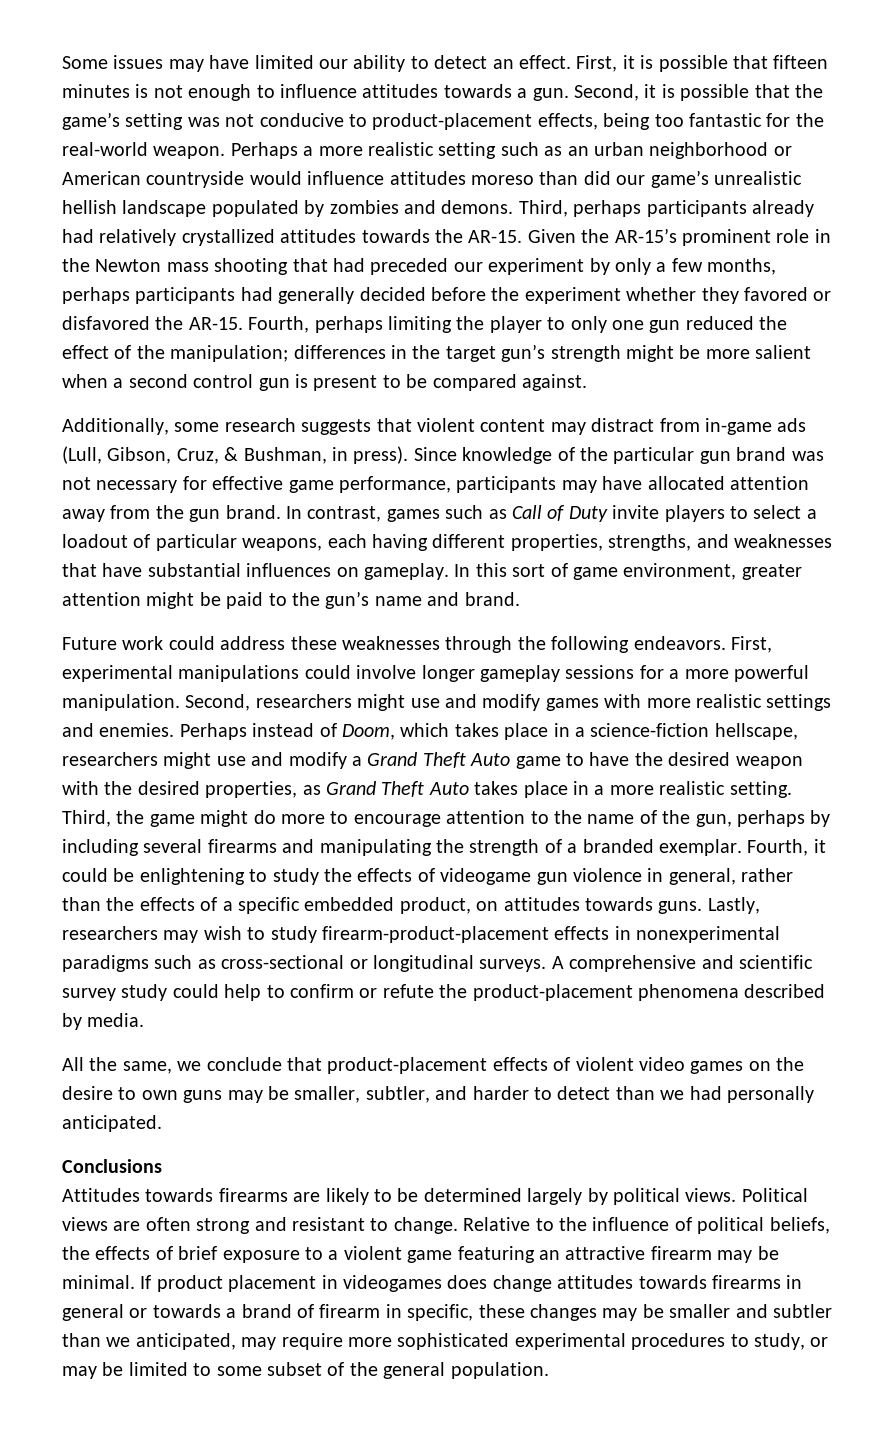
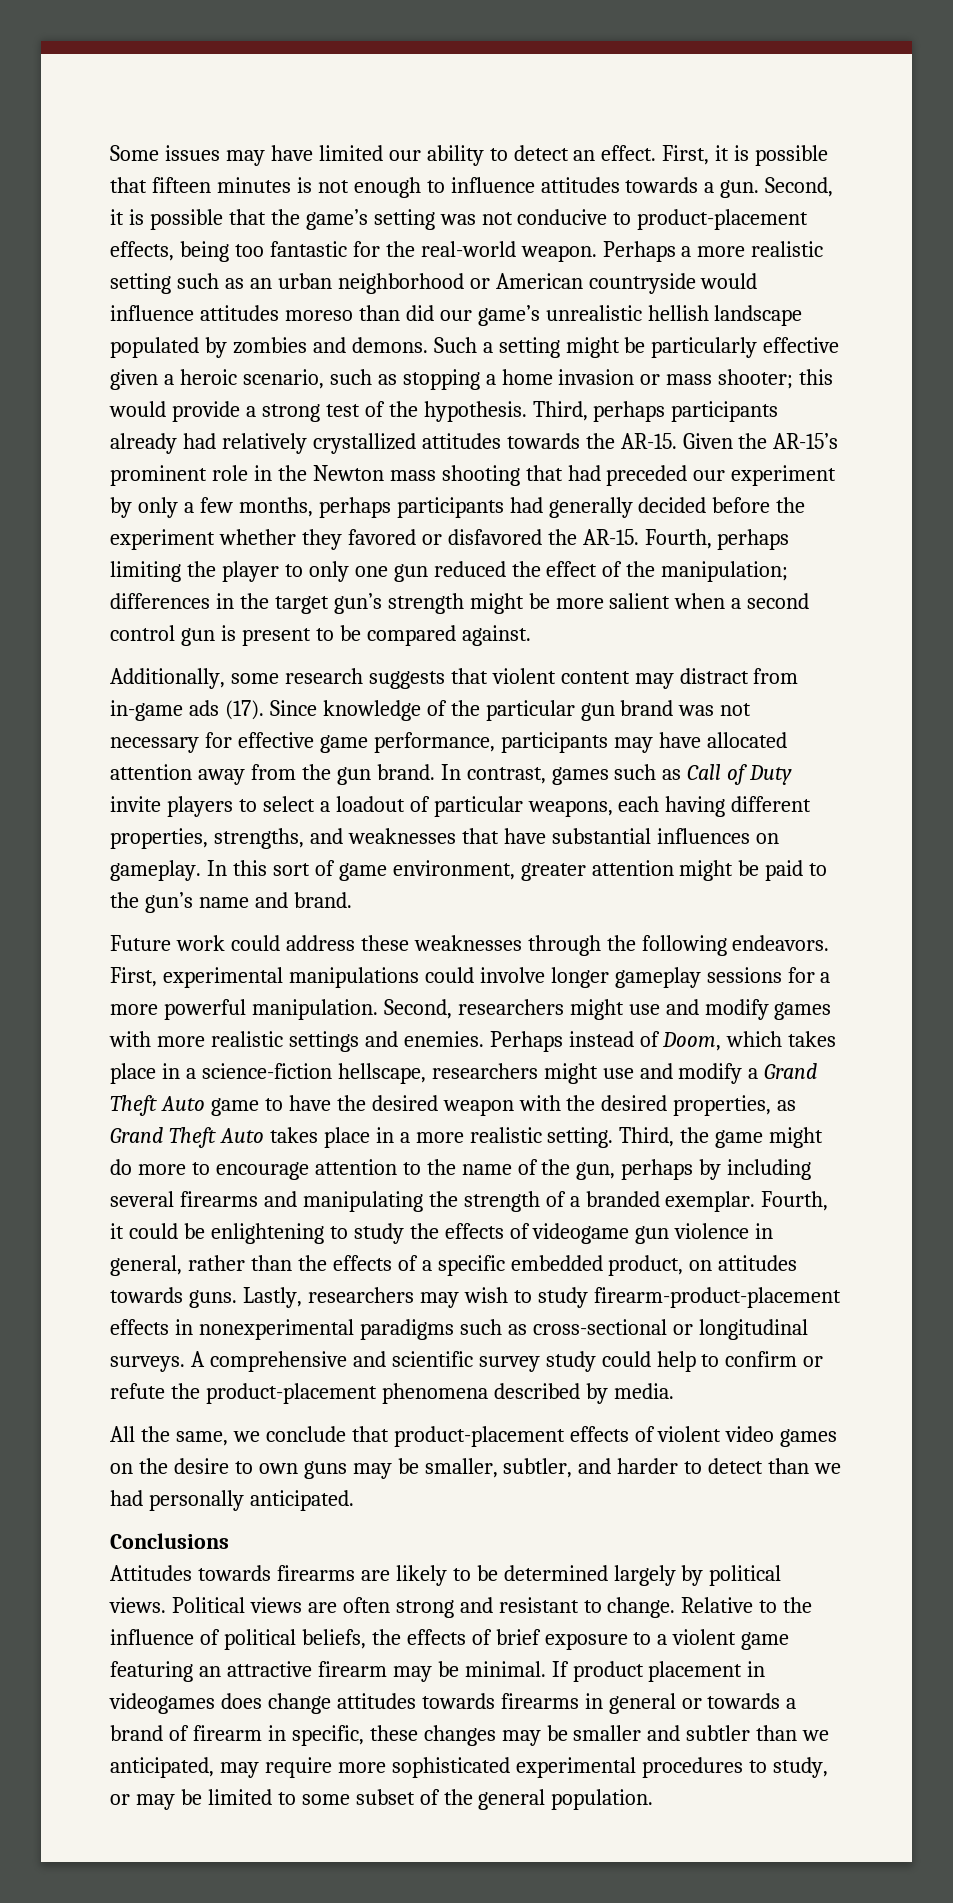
(514, 207) none -> [433,337,840,358] [110,369,834,390] [109,401,527,422] Such a setting might be particularly effective given a heroic scenario, such as stopping a home invasion or mass shooter; this would provide a strong test of the hypothesis.
[62,446,409,464] (Lull, Gibson, Cruz, & Bushman, in press). -> [224,700,264,720] (17).

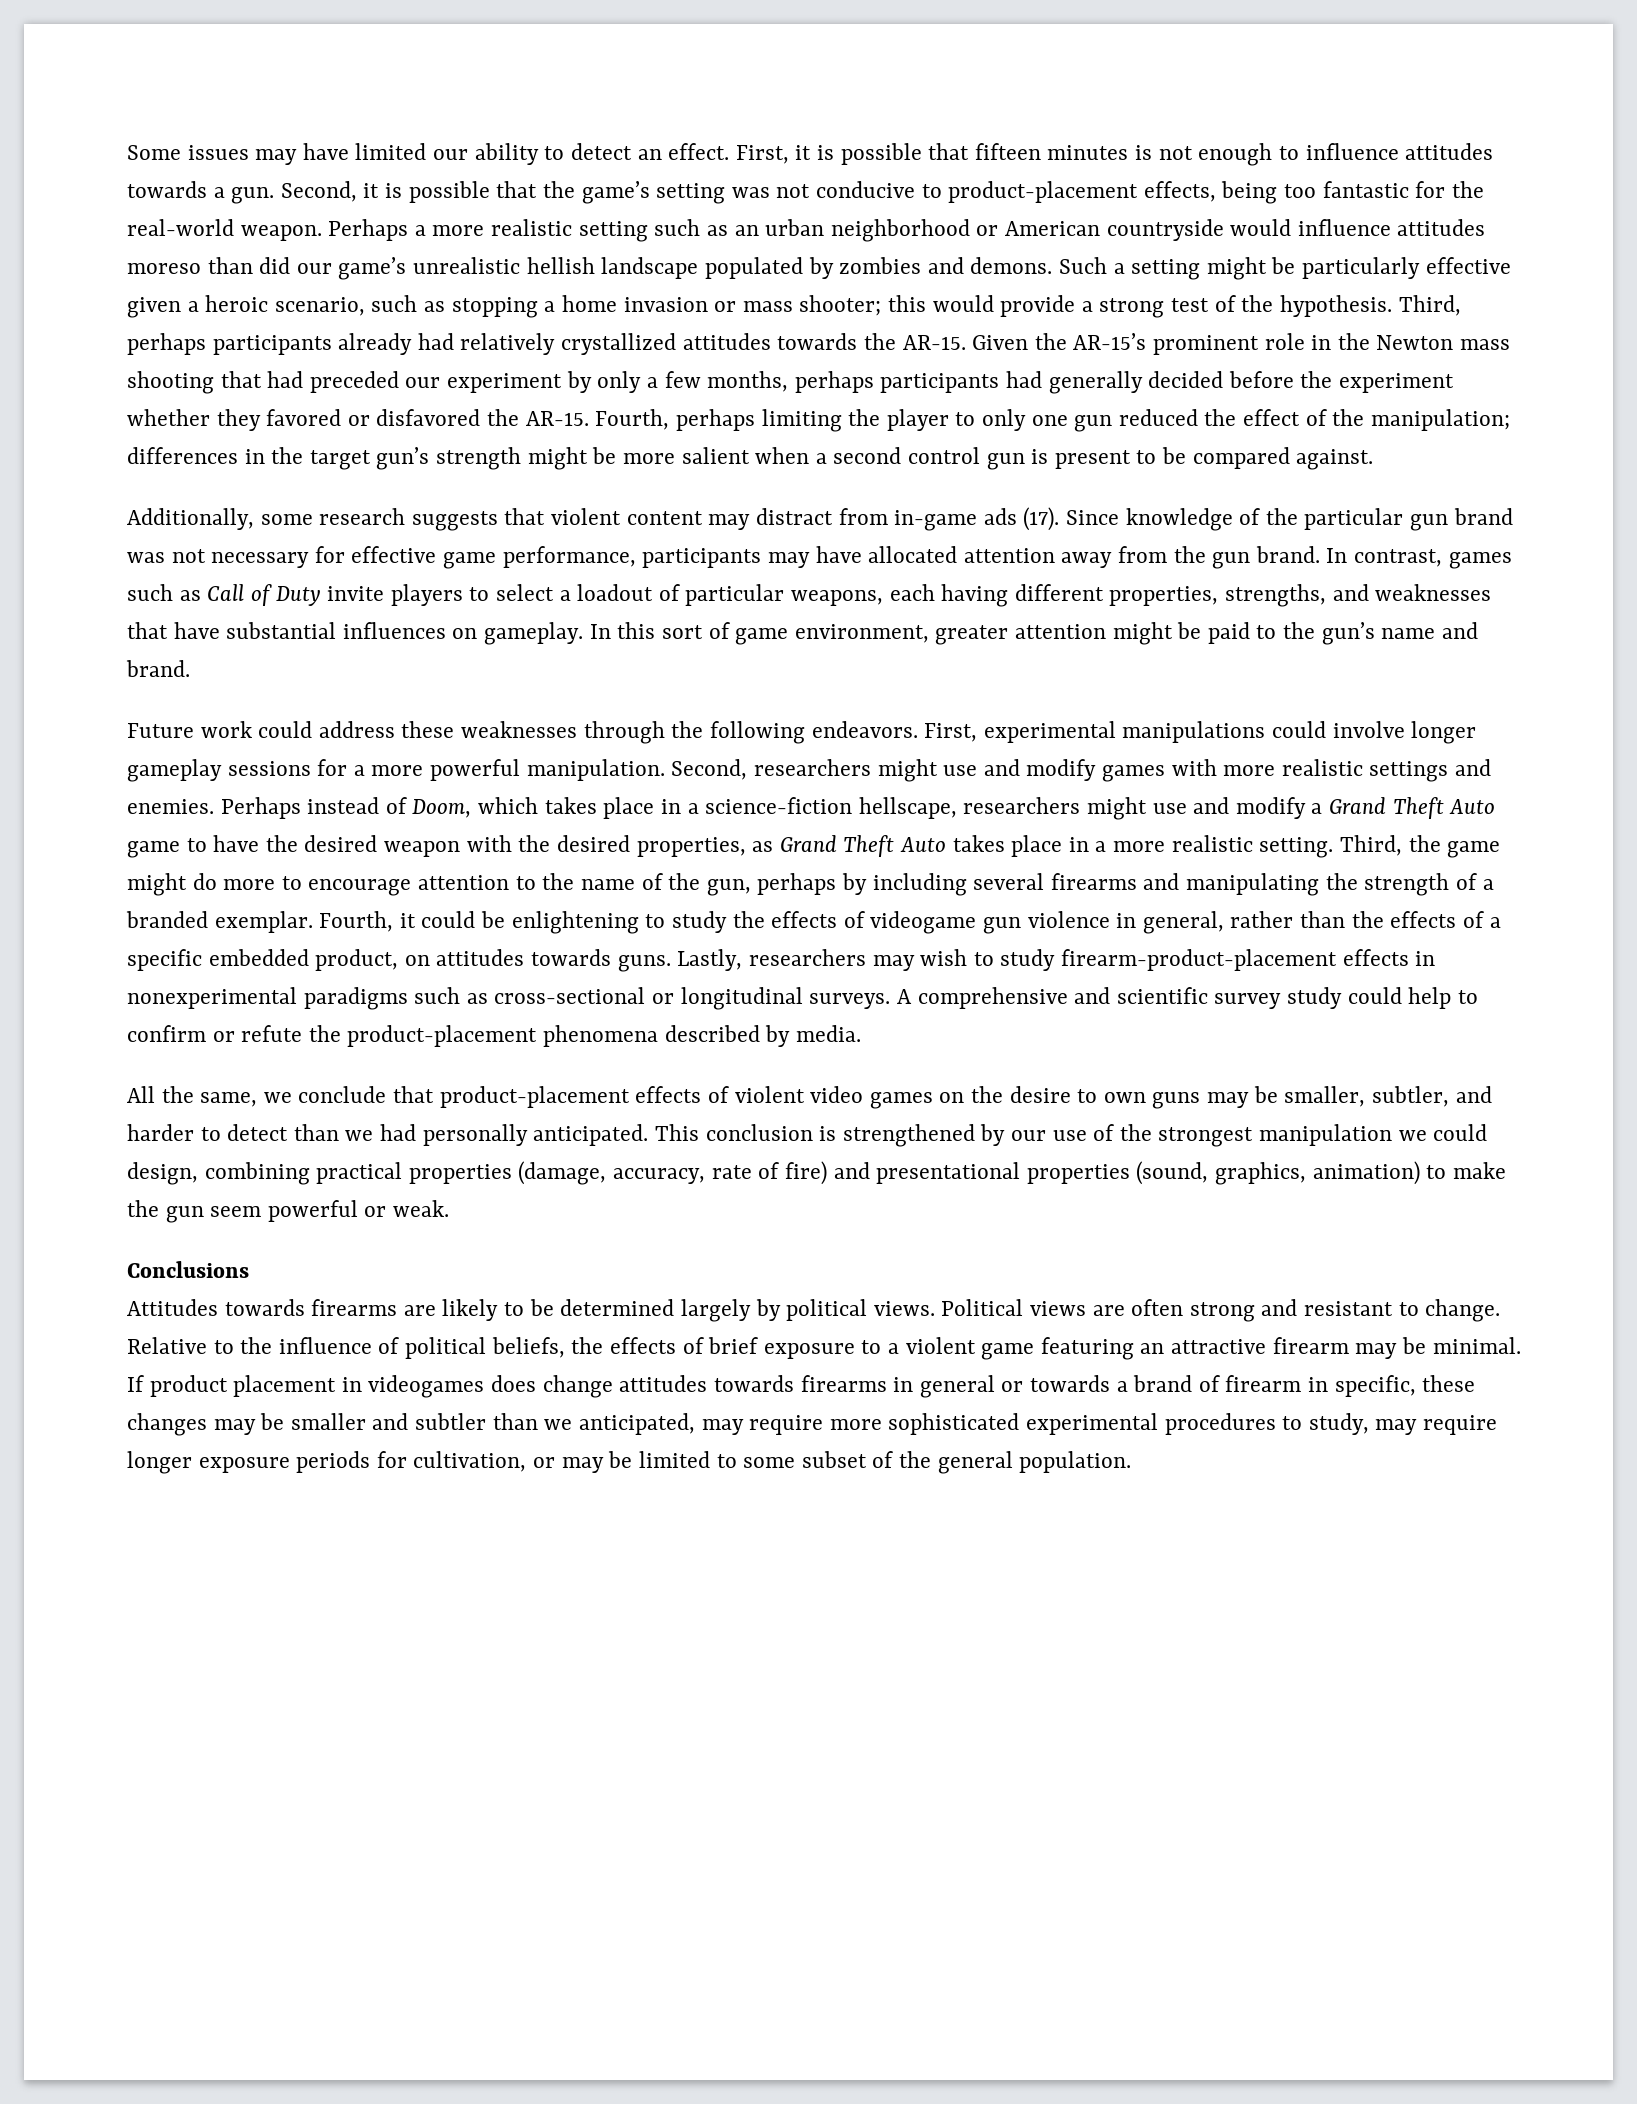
(354, 1500) none -> [654,1124,1488,1147] [127,1161,1506,1185] [127,1200,450,1223] This conclusion is strengthened by our use of the strongest manipulation we could design, combining practical properties (damage, accuracy, rate of fire) and presentational properties (sound, graphics, animation) to make the gun seem powerful or weak.
(828, 1767) none -> [1375,1415,1498,1435] [127,1451,527,1474] may require longer exposure periods for cultivation,

